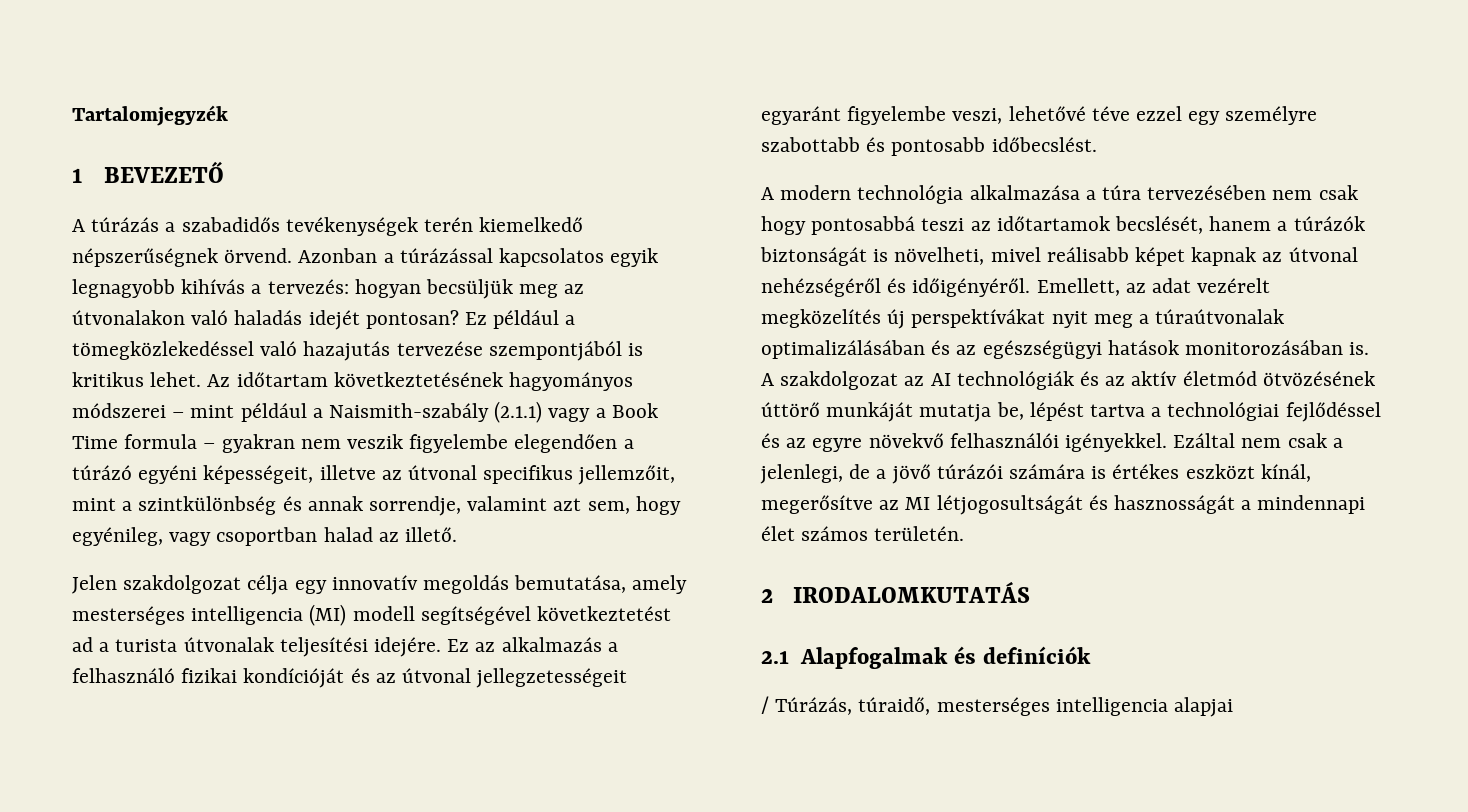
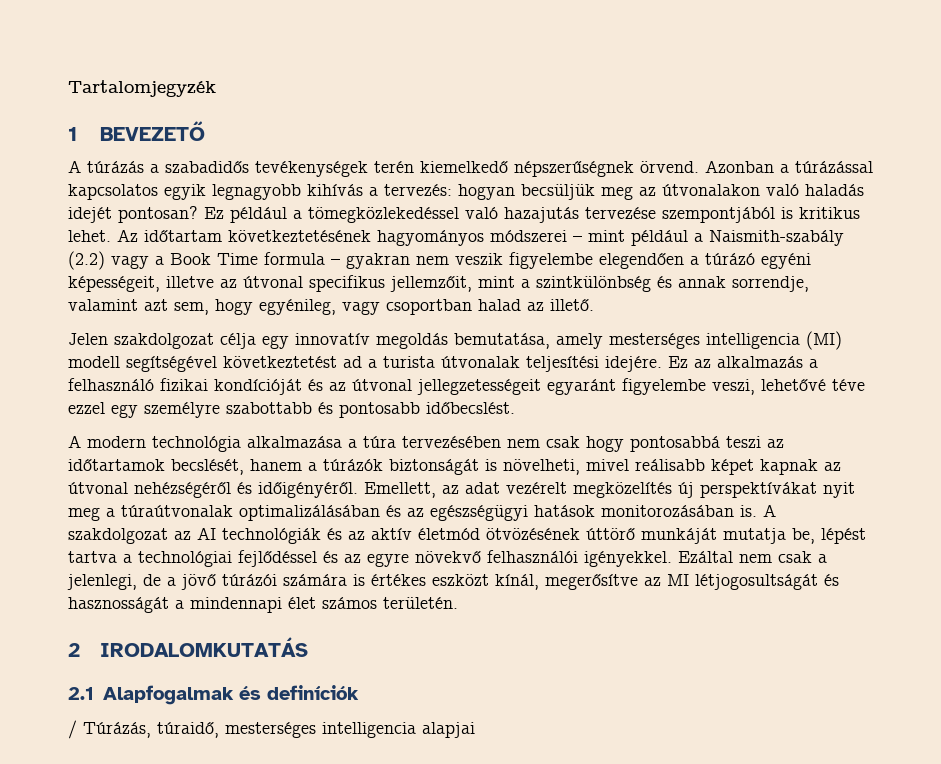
[494,401,543,423] (2.1.1) -> [68,251,105,270] (2.2)

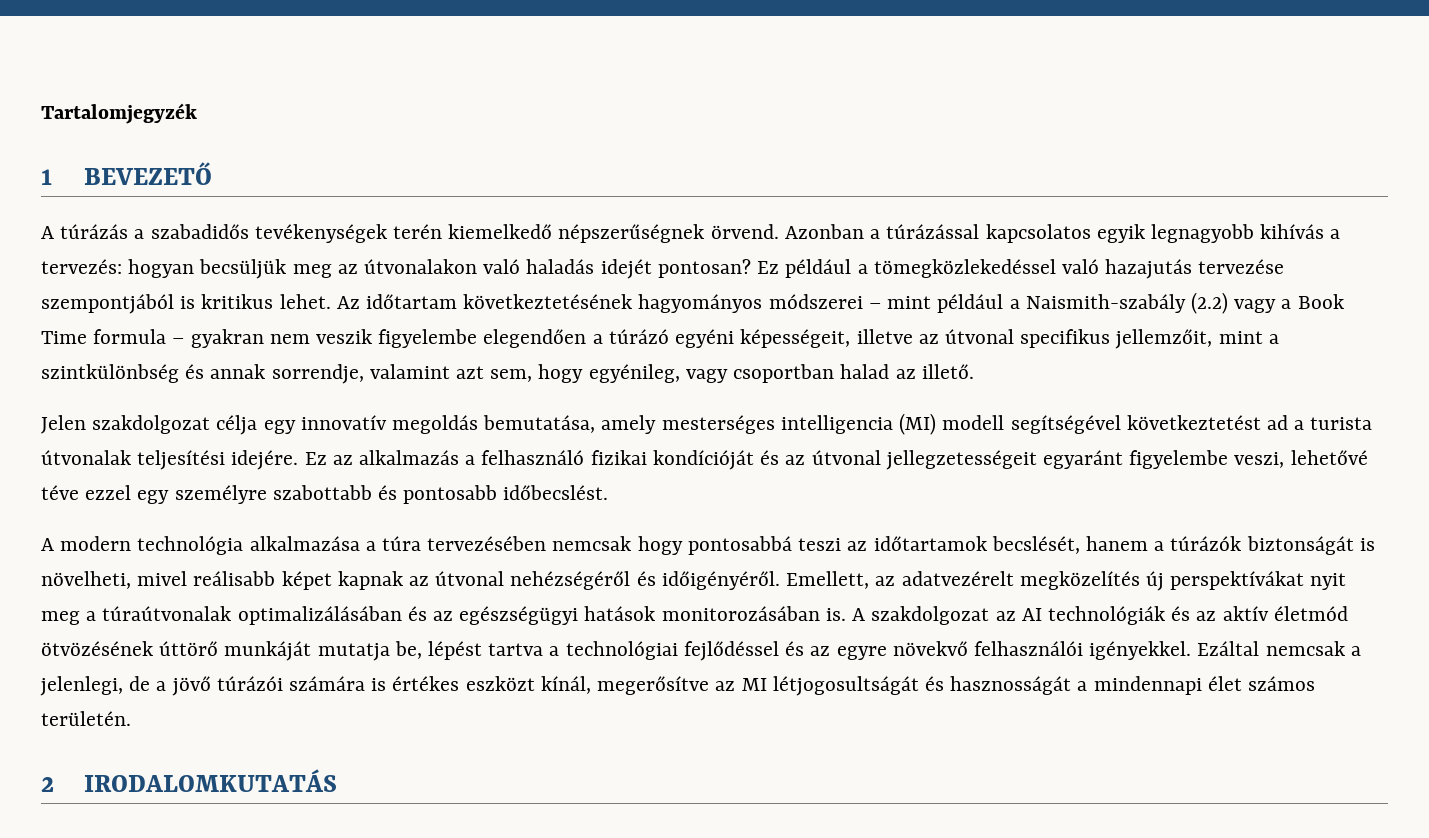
[507,436,580,448] nem csak -> [552,536,632,551] nemcsak
[465,482,567,494] adat vezérelt -> [901,571,1014,586] adatvezérelt
[739,551,812,563] nem csak -> [1265,641,1345,656] nemcsak
[68,685,359,705] [68,720,475,739] // 2.1 Alapfogalmak és definíciók // / Túrázás, túraidő, mesterséges intelligencia alapjai -> (338, 780) none

